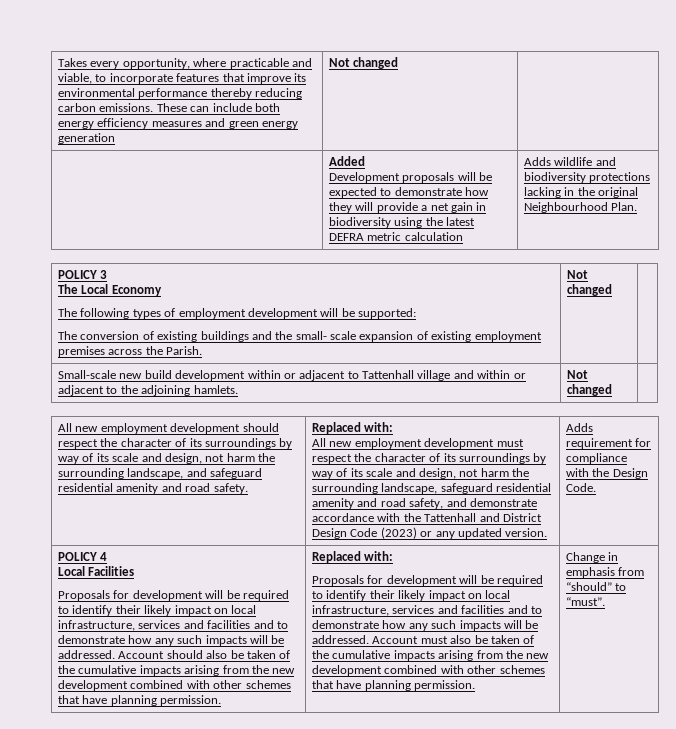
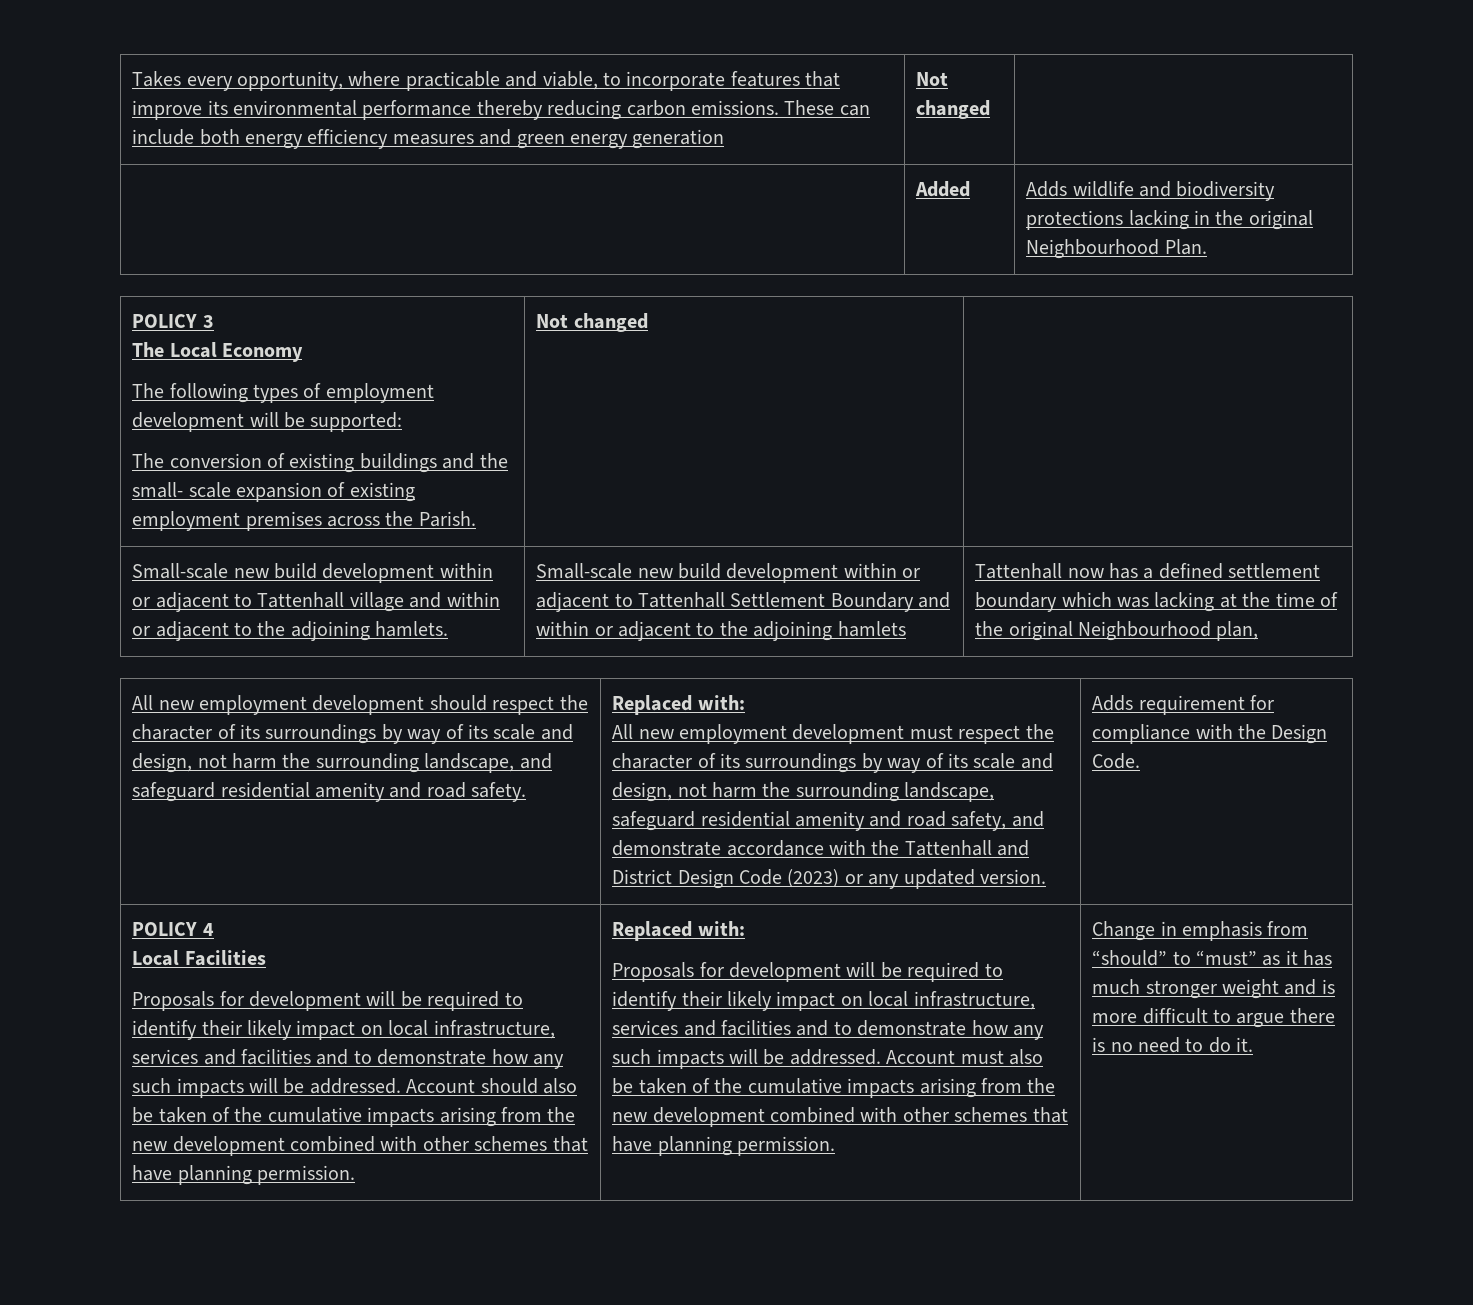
[329,172,493,183] [329,187,490,198] [329,202,487,213] [329,217,476,228] [329,232,463,241] // Development proposals will be expected to demonstrate how they will provide a net gain in biodiversity using the latest DEFRA metric calculation -> (971, 189) none
[567,370,589,379] [567,384,613,396] Not changed | -> [536,563,921,583] [536,592,951,612] [536,621,906,641] [975,563,1321,579] [975,592,1338,612] [975,621,1259,641] Small-scale new build development within or adjacent to Tattenhall Settlement Boundary and within or adjacent to the adjoining hamlets | Tattenhall now has a defined settlement boundary which was lacking at the time of the original Neighbourhood plan,
[566,597,606,606] “must”. -> [1195,950,1333,966] [1092,979,1335,999] [1092,1008,1335,1028] [1092,1037,1254,1053] “must” as it has much stronger weight and is more difficult to argue there is no need to do it.

